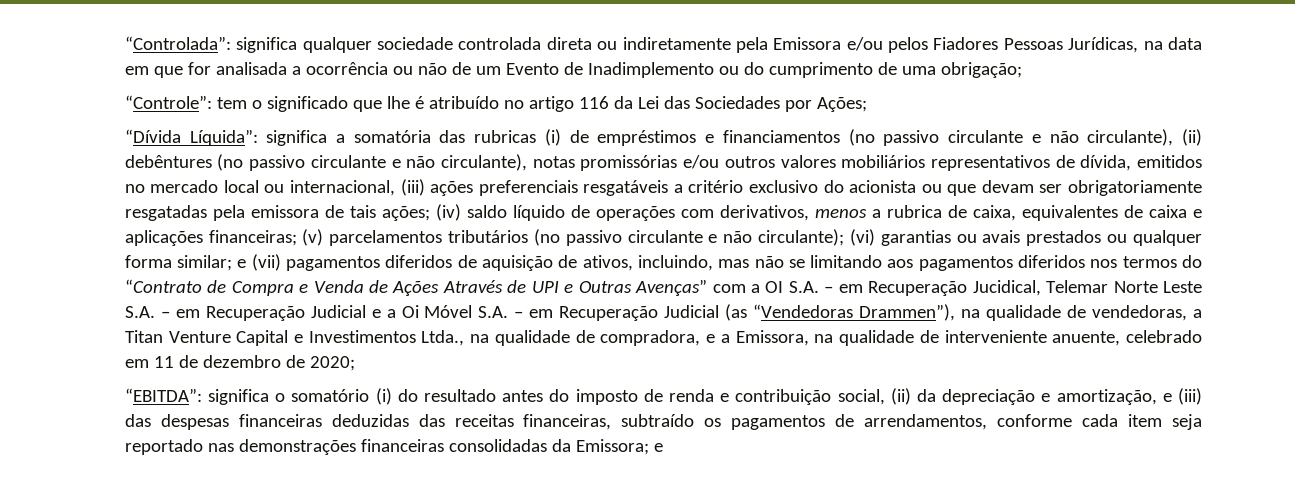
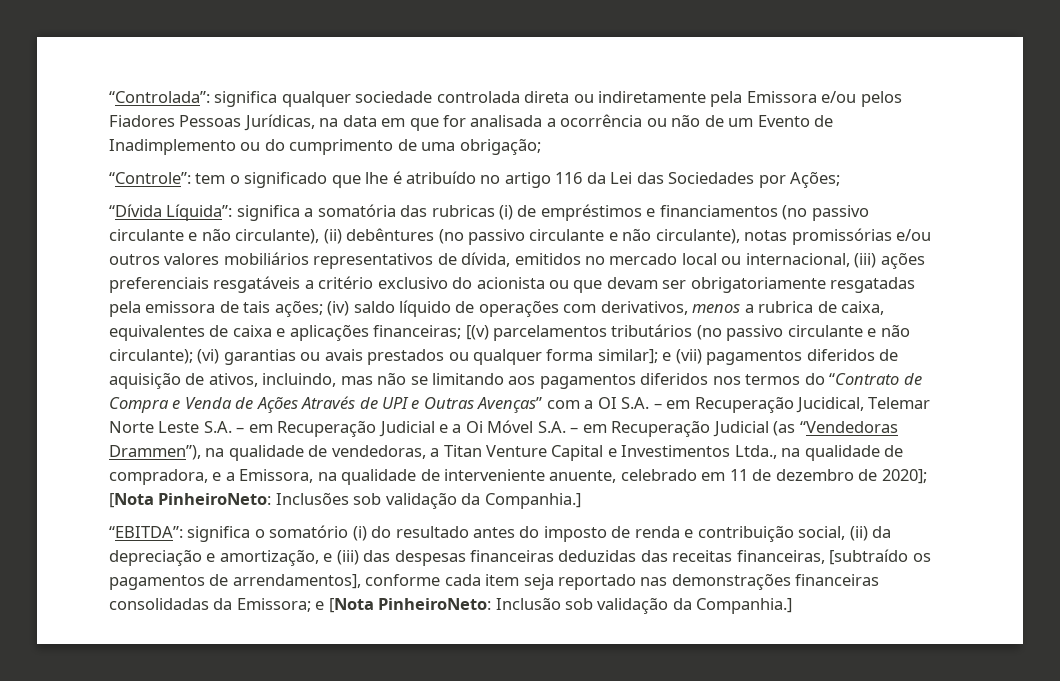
[302,229,324,246] (v) -> [465,325,489,340] [(v)
[177,255,233,271] similar; -> [597,349,658,364] similar];
[309,356,355,371] 2020; -> [881,469,927,484] [108,492,581,509] 2020]; [Nota PinheiroNeto: Inclusões sob validação da Companhia.]
[621,414,695,427] subtraído -> [829,549,909,565] [subtraído
[864,414,988,430] arrendamentos, -> [232,574,361,589] arrendamentos],
(663, 447) none -> [328,597,793,614] [Nota PinheiroNeto: Inclusão sob validação da Companhia.]

